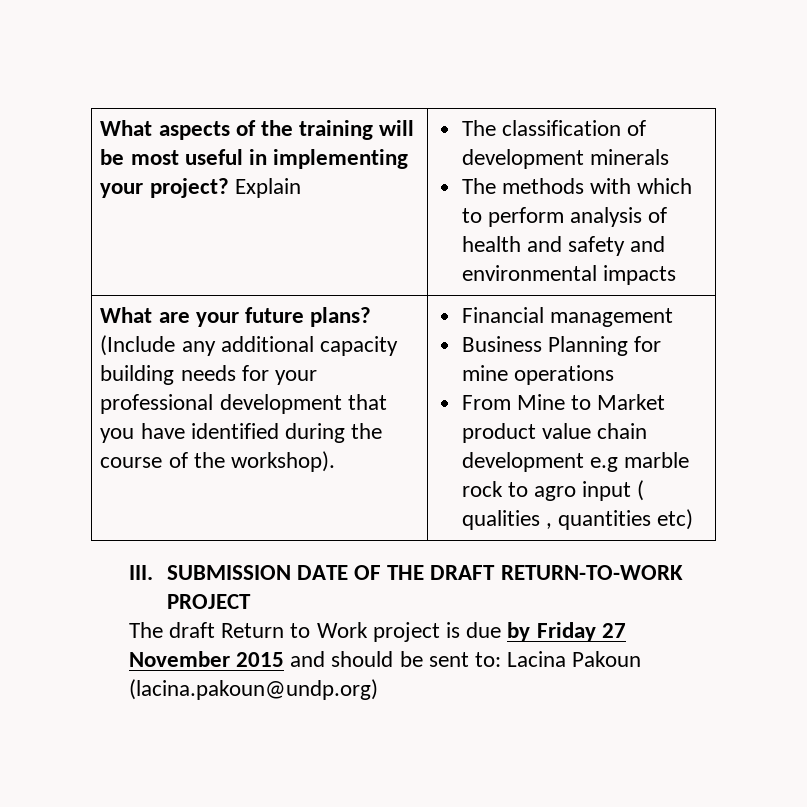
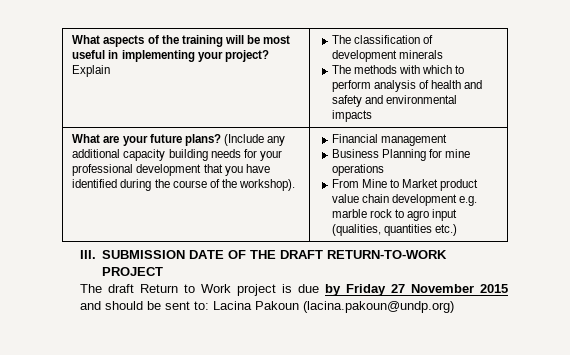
[589,457,618,472] e.g -> [459,196,478,206] e.g.
[637,480,645,501] [461,509,694,530] ( qualities , quantities etc) -> [332,224,458,236] (qualities, quantities etc.)

